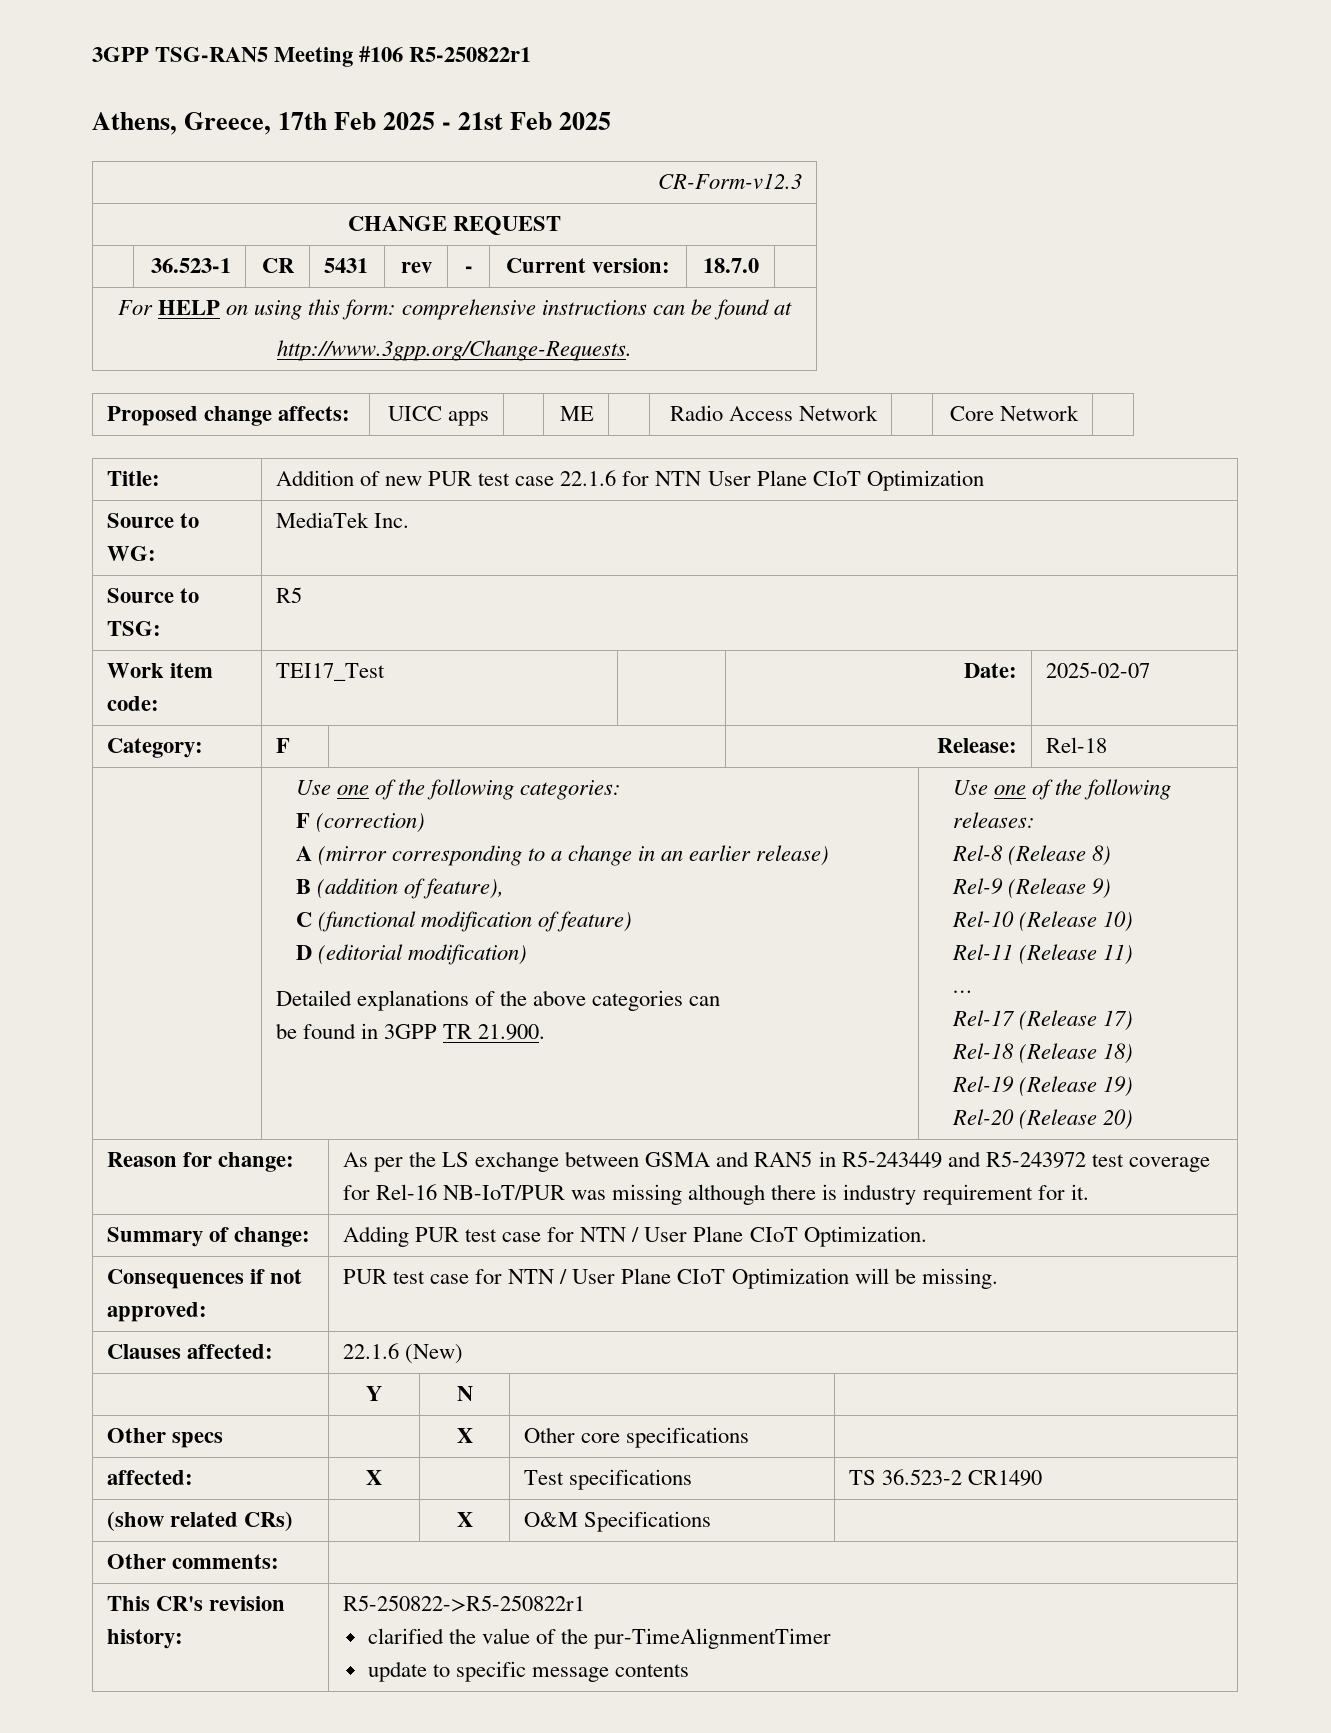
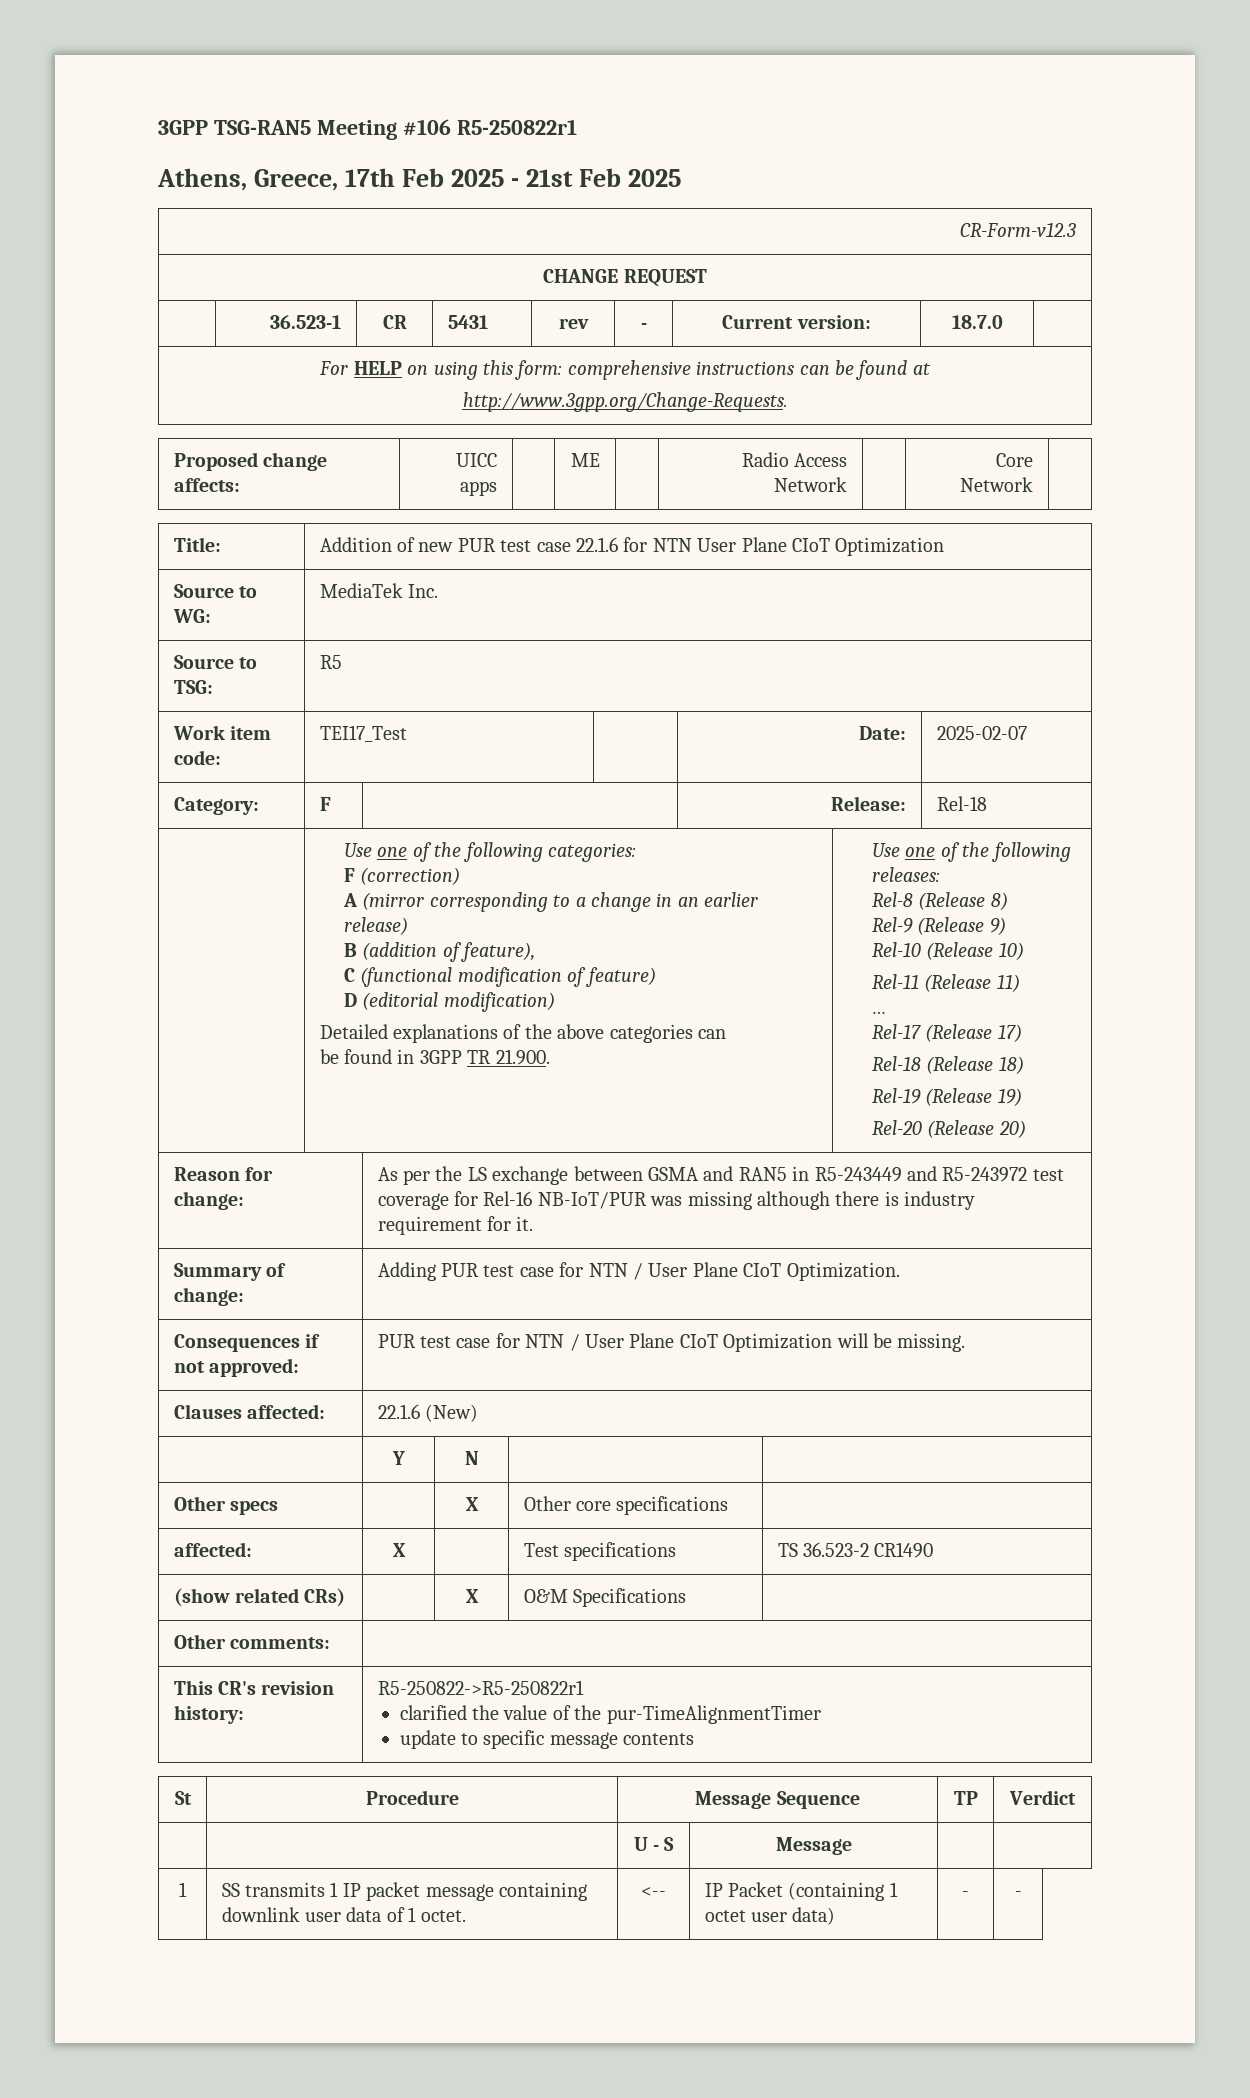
(689, 1670) none -> [174,1791,192,1805] [365,1790,459,1805] [695,1791,860,1809] [953,1791,978,1805] [1009,1790,1076,1805] [633,1837,675,1851] [775,1837,852,1855] [179,1882,187,1897] [221,1882,588,1901] [221,1907,466,1922] [641,1887,666,1897] [704,1882,898,1901] [704,1907,836,1925] [962,1891,969,1897] [1014,1891,1022,1897] // St | Procedure | Message Sequence | TP | Verdict // | | U - S | Message | | // 1 | SS transmits 1 IP packet message containing downlink user data of 1 octet. | <-- | IP Packet (containing 1 octet user data) | - | -

